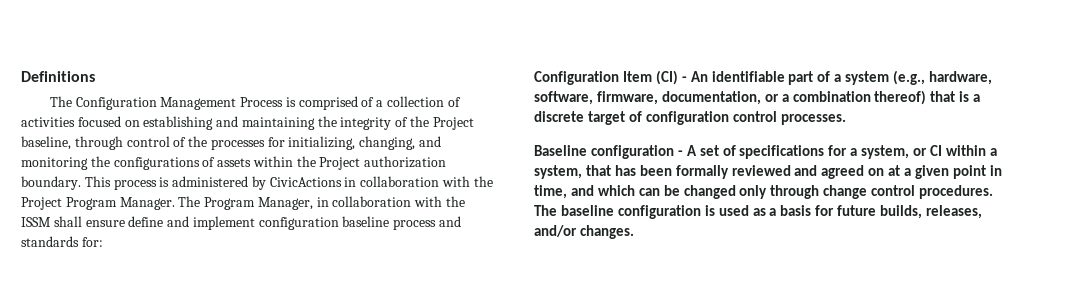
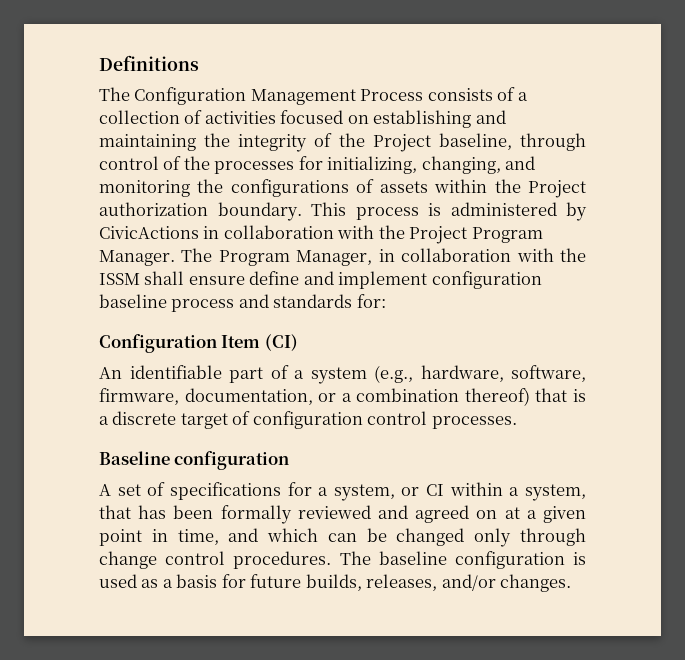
[285,96,358,110] is comprised -> [427,88,493,101] consists
[681,76,687,82] - -> (298, 342) //
[677,150,683,156] - -> (290, 460) //

